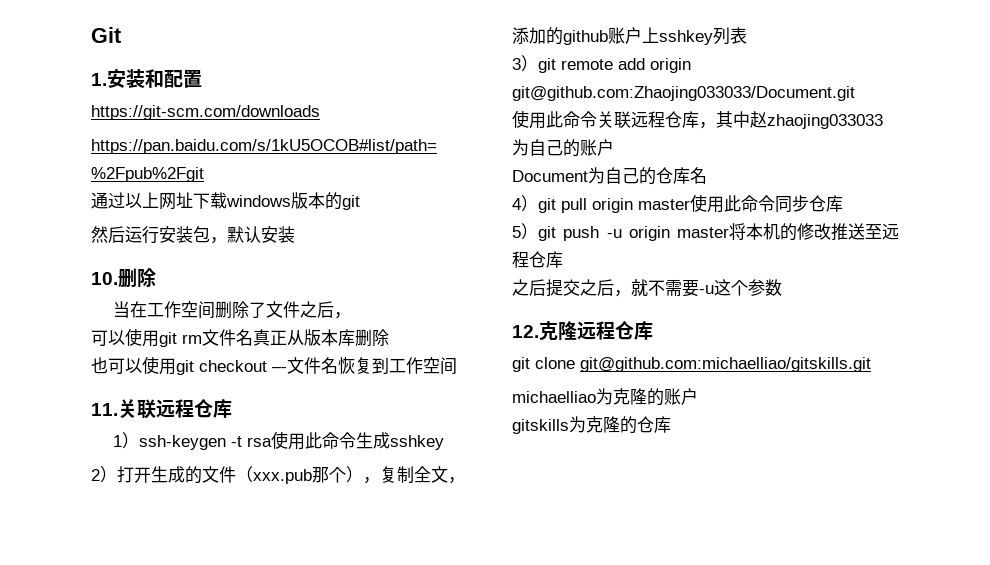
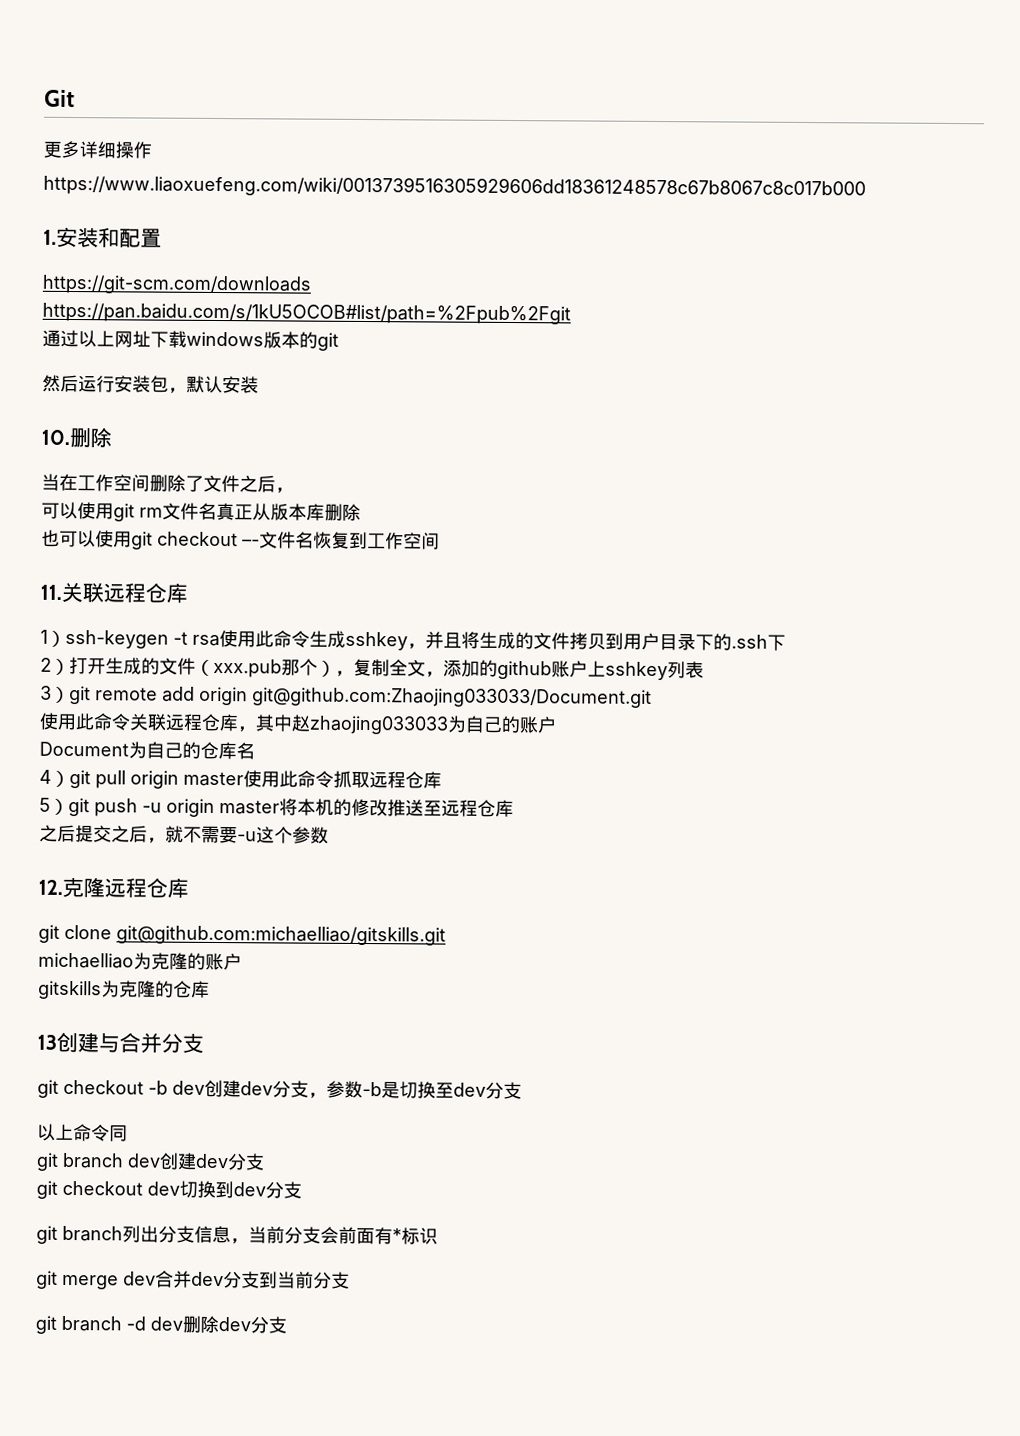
(121, 35) none -> [43,140,152,159] [43,174,866,200] // 更多详细操作 // https://www.liaoxuefeng.com/wiki/0013739516305929606dd18361248578c67b8067c8c017b000
(445, 442) none -> [407,631,786,651] ，并且将生成的文件拷贝到用户目录下的.ssh下
[775,195,809,213] 同步 -> [333,770,406,789] 抓取远程
(671, 424) none -> [37,1031,204,1054] [37,1079,522,1100] [37,1123,128,1142] [36,1152,265,1171] [36,1180,302,1199] [36,1225,438,1245] [36,1270,350,1290] [35,1315,287,1334] // 13创建与合并分支 // git checkout -b dev创建dev分支，参数-b是切换至dev分支 // 以上命令同 // git branch dev创建dev分支 // git checkout dev切换到dev分支 // git branch列出分支信息，当前分支会前面有*标识 // git merge dev合并dev分支到当前分支 // git branch -d dev删除dev分支

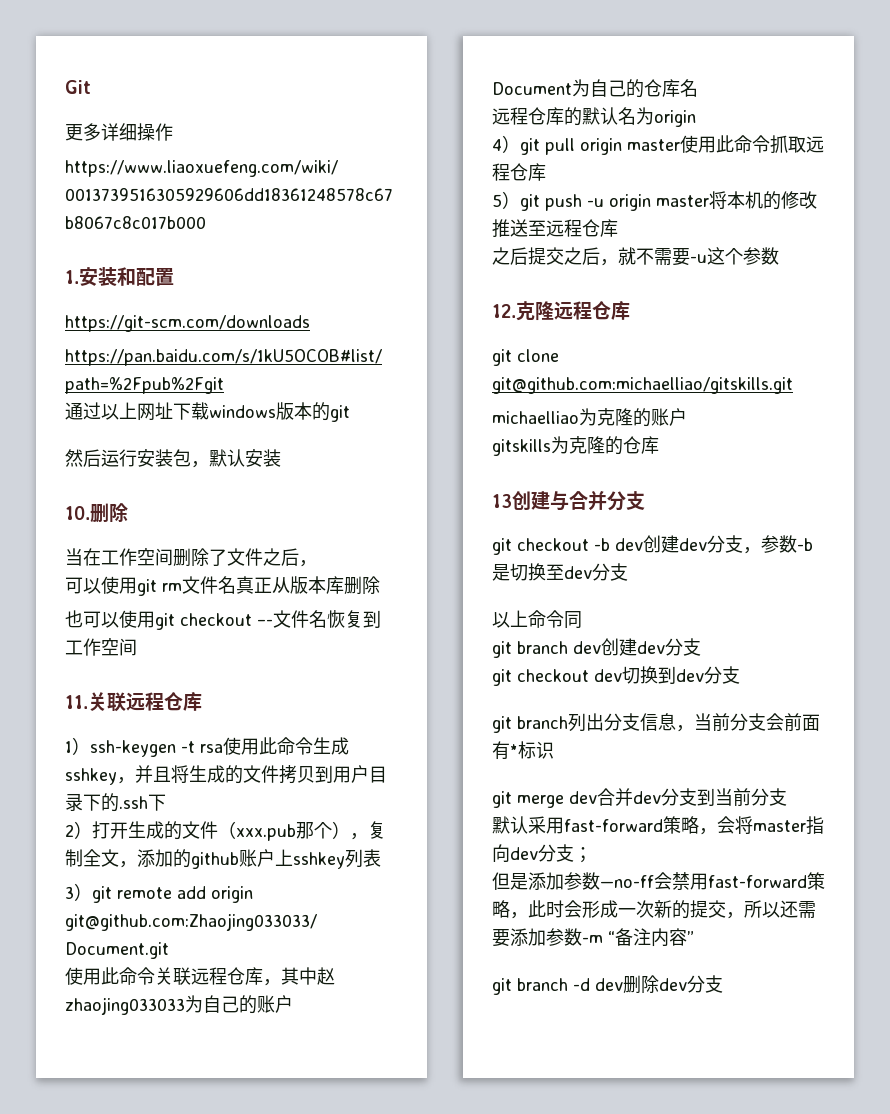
(255, 751) none -> [492,107,696,127] // 远程仓库的默认名为origin
(350, 1280) none -> [492,816,824,835] [492,844,592,863] [492,872,825,890] [492,900,816,919] [492,928,694,947] // 默认采用fast-forward策略，会将master指向dev分支； // 但是添加参数—no-ff会禁用fast-forward策略，此时会形成一次新的提交，所以还需要添加参数-m “备注内容”

